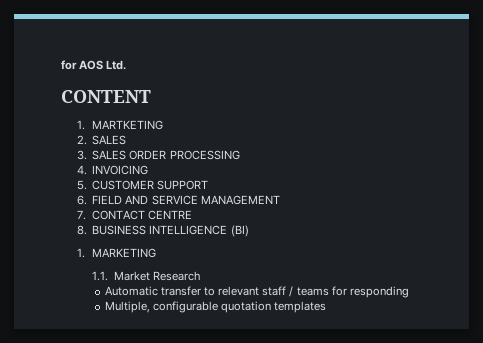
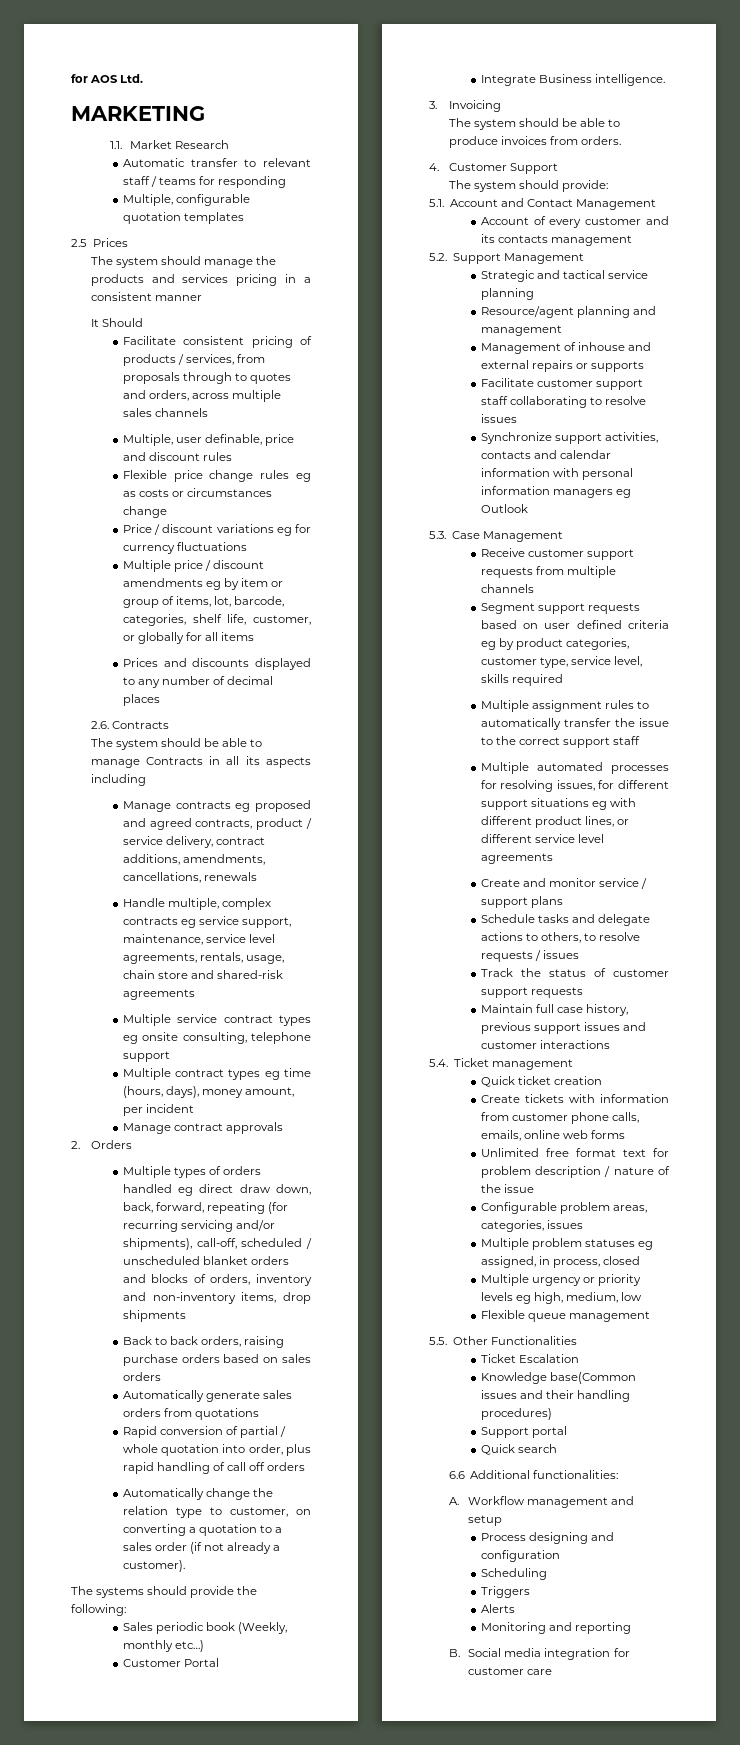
[61,90,151,103] [76,120,164,130] [76,135,127,145] [76,150,240,160] [76,165,149,175] [76,180,209,190] [76,195,280,205] [76,210,193,220] [76,225,249,237] [76,248,85,258] CONTENT // 1. MARTKETING // 2. SALES // 3. SALES ORDER PROCESSING // 4. INVOICING // 5. CUSTOMER SUPPORT // 6. FIELD AND SERVICE MANAGEMENT // 7. CONTACT CENTRE // 8. BUSINESS INTELLIGENCE (BI) // 1. -> (144, 78) none
(327, 307) none -> [71,238,128,247] [90,256,277,268] [90,274,311,286] [90,292,202,301] [90,318,143,327] [122,336,312,348] [122,354,266,366] [122,372,292,384] [122,390,282,402] [122,408,209,417] [122,434,295,446] [122,452,233,461] [122,470,311,482] [122,488,273,497] [122,506,167,518] [122,524,311,536] [122,542,248,554] [122,560,265,572] [122,578,284,590] [122,596,285,608] [122,614,311,626] [122,632,255,644] [122,658,311,670] [122,676,274,688] [122,694,160,706] [90,721,169,729] [90,738,263,750] [90,756,311,768] [90,774,146,786] [122,800,311,812] [122,818,312,830] [122,836,266,848] [122,854,266,865] [122,872,258,883] [122,898,272,910] [122,916,292,928] [122,934,276,945] [122,952,285,964] [122,970,284,979] [122,989,195,1000] [122,1014,311,1026] [122,1032,311,1044] [122,1051,170,1062] [122,1068,311,1080] [122,1086,295,1098] [122,1104,195,1116] [122,1122,284,1134] [71,1140,132,1149] [122,1166,262,1178] [122,1184,311,1196] [122,1202,289,1214] [122,1220,276,1232] [122,1238,312,1250] [122,1256,290,1265] [122,1274,312,1286] [122,1292,311,1304] [122,1310,186,1322] [122,1336,285,1348] [122,1354,311,1366] [122,1372,161,1381] [122,1390,293,1402] [122,1408,260,1420] [122,1426,287,1438] [122,1444,311,1456] [122,1462,306,1474] [122,1488,274,1500] [122,1506,311,1518] [122,1524,283,1536] [122,1542,281,1554] [122,1560,185,1572] [71,1586,258,1598] [71,1604,126,1616] [122,1622,288,1634] [122,1640,205,1652] [122,1658,220,1667] [480,74,666,86] [429,100,501,112] [448,118,621,130] [448,136,621,148] [429,163,558,174] [448,180,608,192] [429,198,657,210] [480,216,669,228] [480,234,633,246] [429,253,584,264] [480,270,649,282] [480,288,534,300] [480,306,657,318] [480,325,562,336] [480,342,652,354] [480,360,645,372] [480,378,644,390] [480,396,647,408] [480,414,517,423] [480,432,659,444] [480,450,612,459] [480,468,634,480] [480,486,632,498] [480,504,528,513] [429,531,563,542] [480,548,635,560] [480,566,617,578] [480,584,534,593] [480,603,641,614] [480,620,669,629] [480,638,630,650] [480,656,643,668] [480,674,564,686] [480,700,650,712] [480,718,669,730] [480,736,641,748] [480,762,669,774] [480,780,669,792] [480,798,637,810] [480,816,630,828] [480,834,605,843] [480,853,553,864] [480,878,648,889] [480,896,564,908] [480,914,651,926] [480,932,641,943] [480,950,580,962] [480,968,669,977] [480,987,584,998] [480,1004,629,1016] [480,1022,647,1034] [480,1040,611,1049] [429,1058,573,1070] [480,1076,603,1087] [480,1094,669,1103] [480,1112,640,1124] [480,1130,626,1141] [480,1148,669,1157] [480,1166,670,1178] [480,1184,535,1193] [480,1202,648,1214] [480,1220,584,1232] [480,1238,654,1250] [480,1256,641,1268] [480,1274,642,1286] [480,1292,643,1304] [480,1310,651,1322] [429,1336,577,1345] [480,1354,580,1363] [480,1372,637,1384] [480,1390,631,1402] [480,1408,552,1420] [480,1426,568,1438] [480,1444,558,1455] [448,1470,619,1479] [448,1496,635,1508] [468,1515,503,1526] [480,1532,615,1544] [480,1550,560,1562] [480,1568,547,1580] [480,1586,530,1598] [480,1604,515,1613] [480,1622,632,1634] [448,1648,630,1660] [468,1667,553,1675] // 2.5 Prices // The system should manage the products and services pricing in a consistent manner // It Should // Facilitate consistent pricing of products / services, from proposals through to quotes and orders, across multiple sales channels // Multiple, user definable, price and discount rules // Flexible price change rules eg as costs or circumstances change // Price / discount variations eg for currency fluctuations // Multiple price / discount amendments eg by item or group of items, lot, barcode, categories, shelf life, customer, or globally for all items // Prices and discounts displayed to any number of decimal places // 2.6. Contracts // The system should be able to manage Contracts in all its aspects including // Manage contracts eg proposed and agreed contracts, product / service delivery, contract additions, amendments, cancellations, renewals // Handle multiple, complex contracts eg service support, maintenance, service level agreements, rentals, usage, chain store and shared-risk agreements // Multiple service contract types eg onsite consulting, telephone support // Multiple contract types eg time (hours, days), money amount, per incident // Manage contract approvals // 2. Orders // Multiple types of orders handled eg direct draw down, back, forward, repeating (for recurring servicing and/or shipments), call-off, scheduled / unscheduled blanket orders and blocks of orders, inventory and non-inventory items, drop shipments // Back to back orders, raising purchase orders based on sales orders // Automatically generate sales orders from quotations // Rapid conversion of partial / whole quotation into order, plus rapid handling of call off orders // Automatically change the relation type to customer, on converting a quotation to a sales order (if not already a customer). // The systems should provide the following: // Sales periodic book (Weekly, monthly etc…) // Customer Portal // Integrate Business intelligence. // 3. Invoicing // The system should be able to produce invoices from orders. // 4. Customer Support // The system should provide: // 5.1. Account and Contact Management // Account of every customer and its contacts management // 5.2. Support Management // Strategic and tactical service planning // Resource/agent planning and management // Management of inhouse and external repairs or supports // Facilitate customer support staff collaborating to resolve issues // Synchronize support activities, contacts and calendar information with personal information managers eg Outlook // 5.3. Case Management // Receive customer support requests from multiple channels // Segment support requests based on user defined criteria eg by product categories, customer type, service level, skills required // Multiple assignment rules to automatically transfer the issue to the correct support staff // Multiple automated processes for resolving issues, for different support situations eg with different product lines, or different service level agreements // Create and monitor service / support plans // Schedule tasks and delegate actions to others, to resolve requests / issues // Track the status of customer support requests // Maintain full case history, previous support issues and customer interactions // 5.4. Ticket management // Quick ticket creation // Create tickets with information from customer phone calls, emails, online web forms // Unlimited free format text for problem description / nature of the issue // Configurable problem areas, categories, issues // Multiple problem statuses eg assigned, in process, closed // Multiple urgency or priority levels eg high, medium, low // Flexible queue management // 5.5. Other Functionalities // Ticket Escalation // Knowledge base(Common issues and their handling procedures) // Support portal // Quick search // 6.6 Additional functionalities: // A. Workflow management and setup // Process designing and configuration // Scheduling // Triggers // Alerts // Monitoring and reporting // B. Social media integration for customer care

